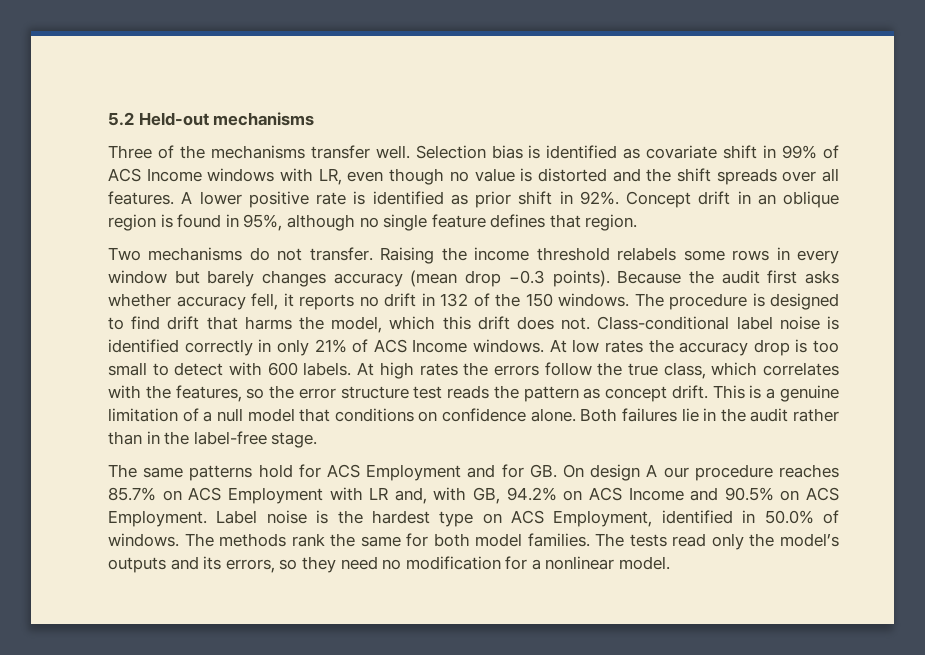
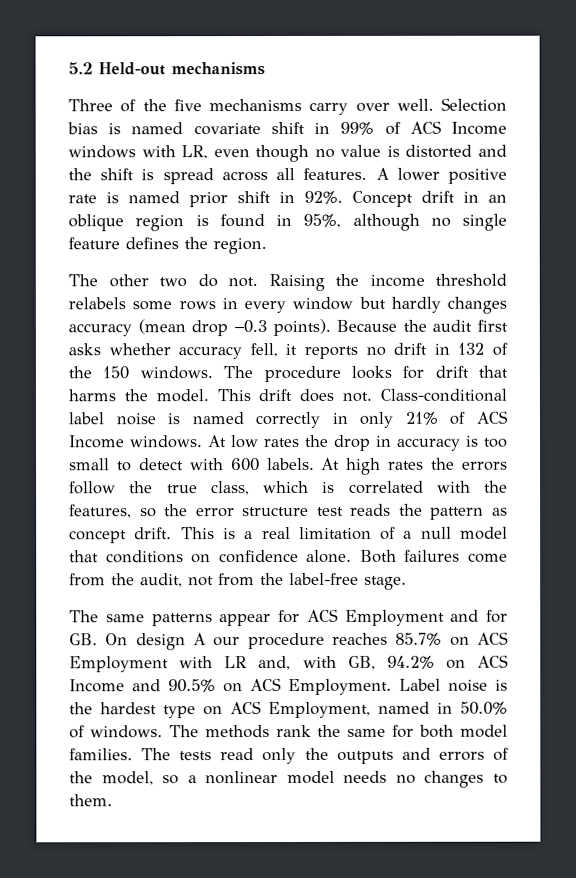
[210,145,370,159] mechanisms transfer -> [173,98,390,115] five mechanisms carry over
[546,145,641,159] identified as -> [131,122,184,135] named
[716,168,817,185] spreads over -> [141,168,268,185] is spread across
[372,191,468,205] identified as -> [128,191,180,204] named
[549,214,581,228] that -> [184,237,208,250] the
[108,247,373,261] Two mechanisms do not transfer. -> [68,274,258,288] The other two do not.
[207,270,255,287] barely -> [390,296,441,313] hardly
[752,293,839,310] [108,316,161,330] is designed to find -> [350,365,425,379] looks for
[331,316,471,333] model, which this -> [155,389,251,403] model. This
[108,339,179,353] identified -> [191,412,244,425] named
[679,339,790,356] accuracy drop -> [333,434,461,451] drop in accuracy
[763,362,839,376] correlates -> [322,480,424,494] is correlated
[779,385,839,402] genuine -> [261,526,291,540] real
[681,408,839,422] [108,431,160,445] lie in the audit rather than in -> [468,552,508,563] [69,573,255,588] come from the audit, not from
[258,464,293,478] hold -> [219,614,272,627] appear
[661,510,733,524] identified -> [378,701,430,714] named
[779,533,839,547] model’s -> (329, 753) none
[203,556,671,573] its errors, so they need no modification for a nonlinear model. -> [438,747,509,761] [69,770,508,788] [69,794,113,807] errors of the model, so a nonlinear model needs no changes to them.

